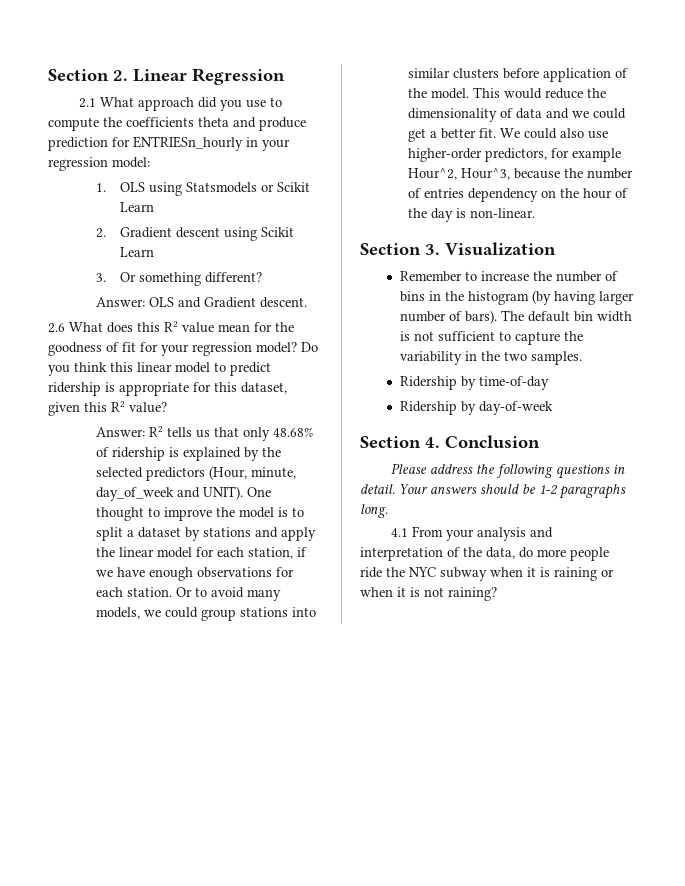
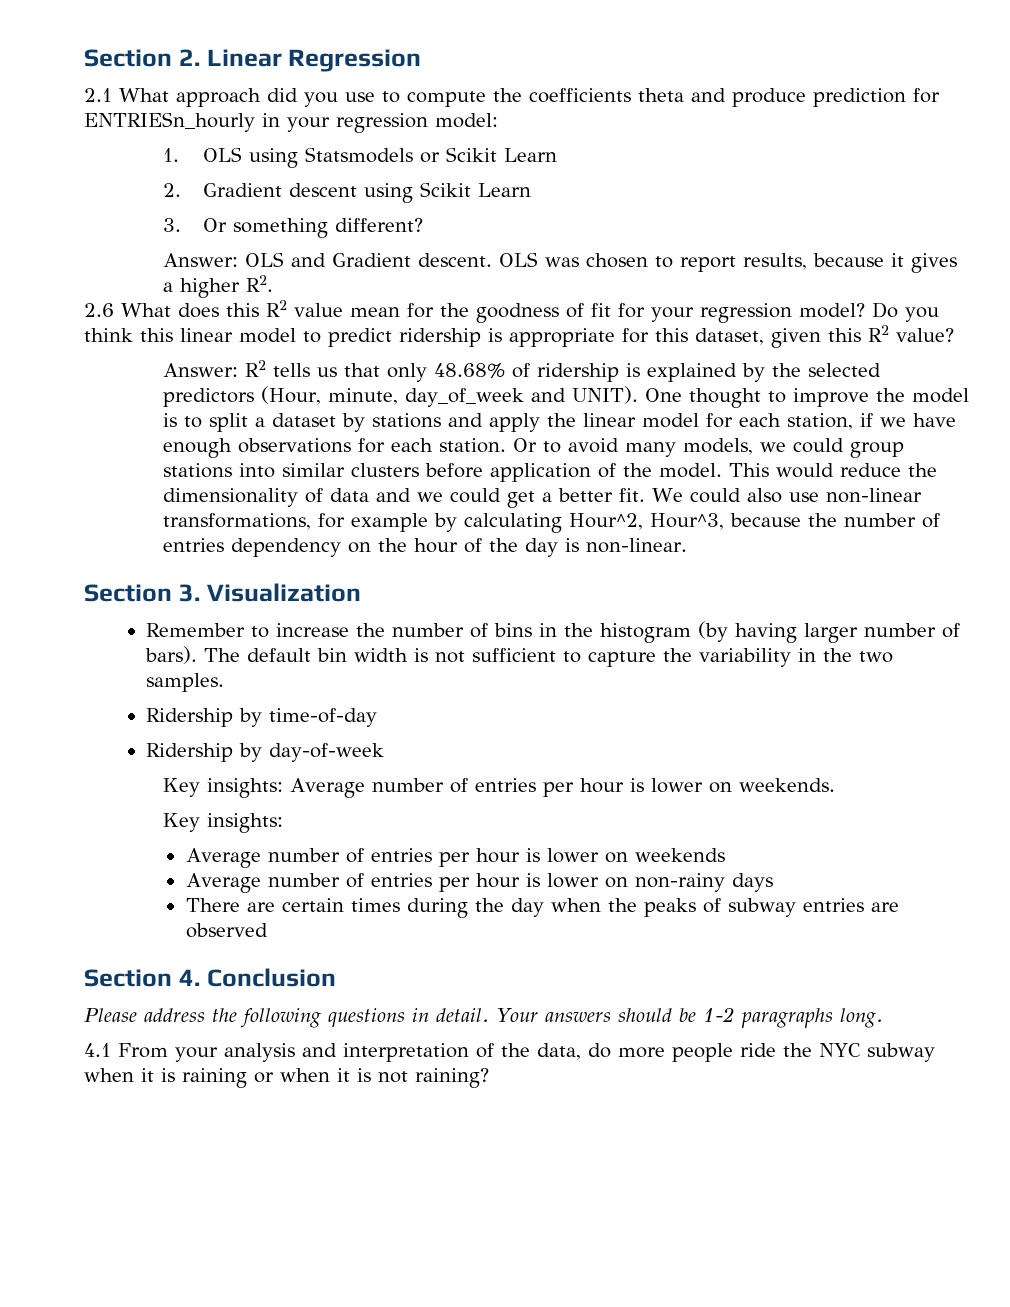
(308, 302) none -> [499,252,958,273] [163,275,274,298] OLS was chosen to report results, because it gives a higher R2.
[408,148,622,162] higher-order predictors, for example -> [826,488,923,503] [163,513,563,533] non-linear transformations, for example by calculating
(553, 408) none -> [163,778,836,798] [163,813,284,833] [185,848,725,868] [185,873,773,893] [185,898,899,918] [185,923,268,938] // Key insights: Average number of entries per hour is lower on weekends. // Key insights: // Average number of entries per hour is lower on weekends // Average number of entries per hour is lower on non-rainy days // There are certain times during the day when the peaks of subway entries are observed

